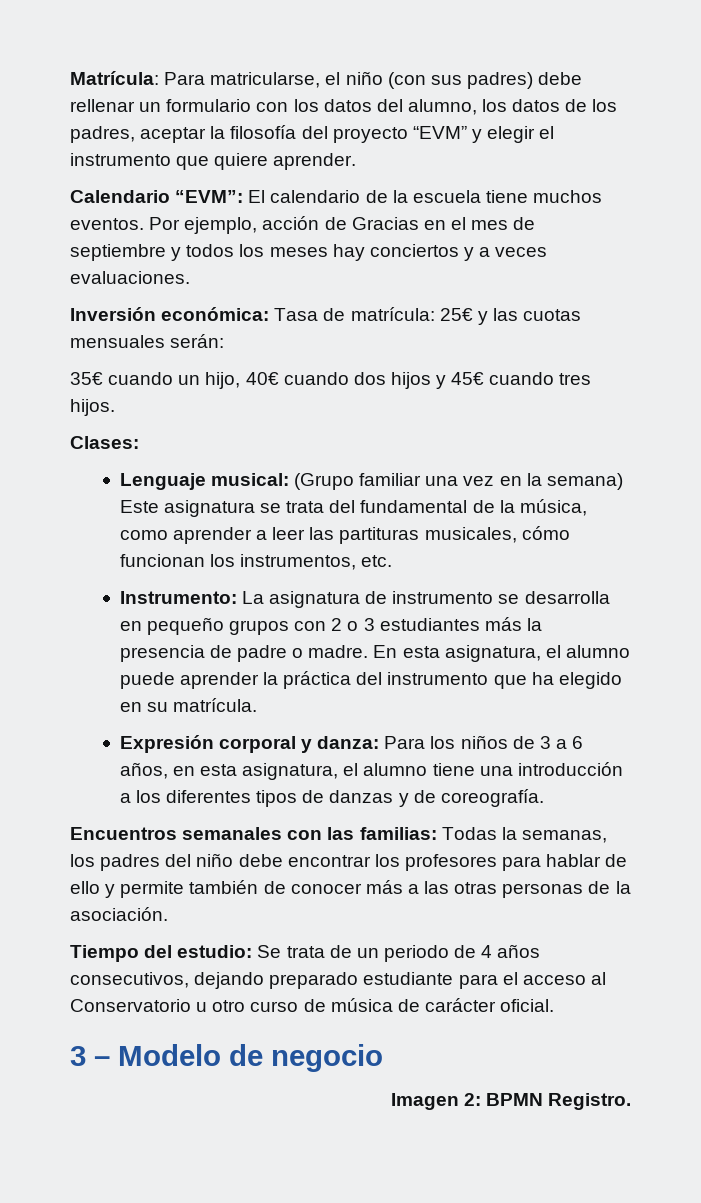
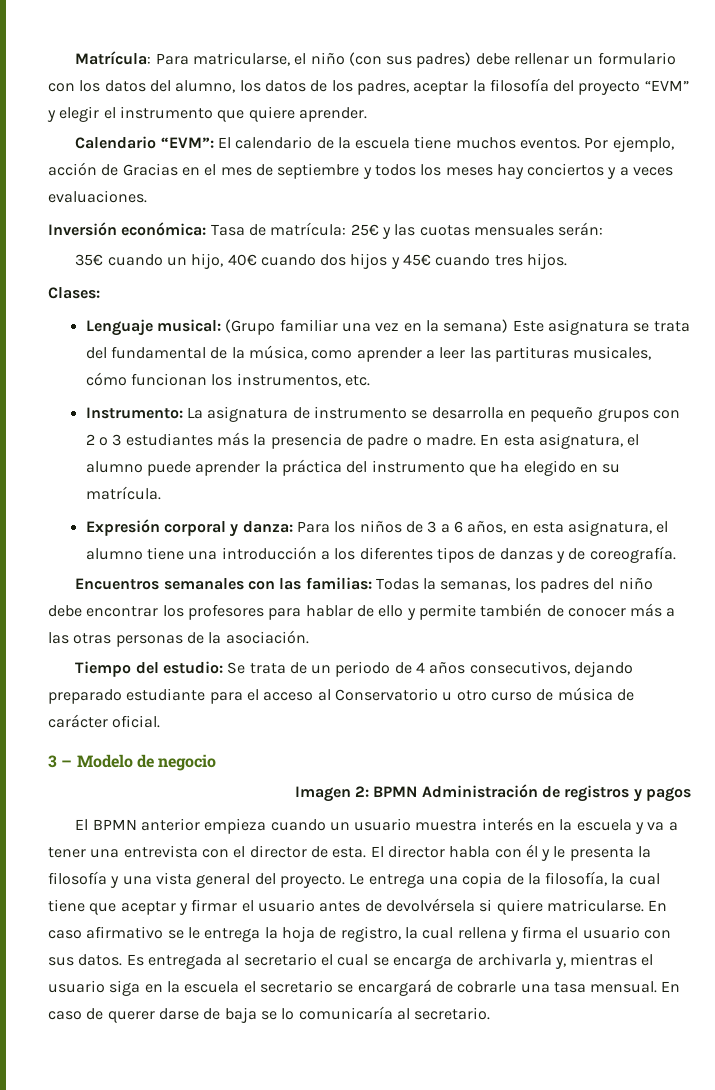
[548,1093,631,1110] Registro. -> [421,784,692,802] [75,817,678,834] [48,844,652,861] [48,871,660,888] [48,898,668,915] [48,926,672,942] [48,953,654,969] [48,979,681,996] [48,1006,491,1023] Administración de registros y pagos // El BPMN anterior empieza cuando un usuario muestra interés en la escuela y va a tener una entrevista con el director de esta. El director habla con él y le presenta la filosofía y una vista general del proyecto. Le entrega una copia de la filosofía, la cual tiene que aceptar y firmar el usuario antes de devolvérsela si quiere matricularse. En caso afirmativo se le entrega la hoja de registro, la cual rellena y firma el usuario con sus datos. Es entregada al secretario el cual se encarga de archivarla y, mientras el usuario siga en la escuela el secretario se encargará de cobrarle una tasa mensual. En caso de querer darse de baja se lo comunicaría al secretario.

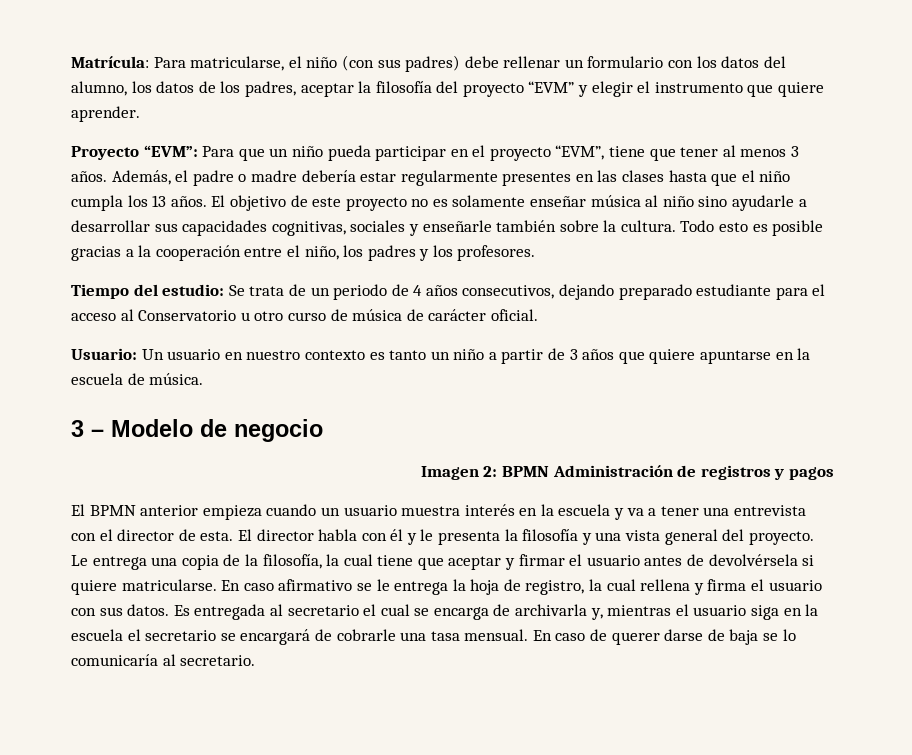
[75,136,674,152] [48,162,674,179] [48,190,147,203] [48,222,604,239] [75,253,568,269] [48,287,100,299] [85,319,690,336] [85,345,652,362] [85,372,370,387] [85,406,680,422] [85,432,640,449] [85,459,621,476] [85,486,161,500] [85,519,669,537] [85,546,676,563] [75,577,653,593] [48,603,676,620] [48,630,309,647] Calendario “EVM”: El calendario de la escuela tiene muchos eventos. Por ejemplo, acción de Gracias en el mes de septiembre y todos los meses hay conciertos y a veces evaluaciones. // Inversión económica: Tasa de matrícula: 25€ y las cuotas mensuales serán: // 35€ cuando un hijo, 40€ cuando dos hijos y 45€ cuando tres hijos. // Clases: // Lenguaje musical: (Grupo familiar una vez en la semana) Este asignatura se trata del fundamental de la música, como aprender a leer las partituras musicales, cómo funcionan los instrumentos, etc. // Instrumento: La asignatura de instrumento se desarrolla en pequeño grupos con 2 o 3 estudiantes más la presencia de padre o madre. En esta asignatura, el alumno puede aprender la práctica del instrumento que ha elegido en su matrícula. // Expresión corporal y danza: Para los niños de 3 a 6 años, en esta asignatura, el alumno tiene una introducción a los diferentes tipos de danzas y de coreografía. // Encuentros semanales con las familias: Todas la semanas, los padres del niño debe encontrar los profesores para hablar de ello y permite también de conocer más a las otras personas de la asociación. -> [71,145,800,161] [71,170,791,186] [71,195,807,211] [71,220,824,236] [71,245,536,261] Proyecto “EVM”: Para que un niño pueda participar en el proyecto “EVM”, tiene que tener al menos 3 años. Además, el padre o madre debería estar regularmente presentes en las clases hasta que el niño cumpla los 13 años. El objetivo de este proyecto no es solamente enseñar música al niño sino ayudarle a desarrollar sus capacidades cognitivas, sociales y enseñarle también sobre la cultura. Todo esto es posible gracias a la cooperación entre el niño, los padres y los profesores.
(161, 721) none -> [71,348,811,364] [71,373,204,385] // Usuario: Un usuario en nuestro contexto es tanto un niño a partir de 3 años que quiere apuntarse en la escuela de música.

